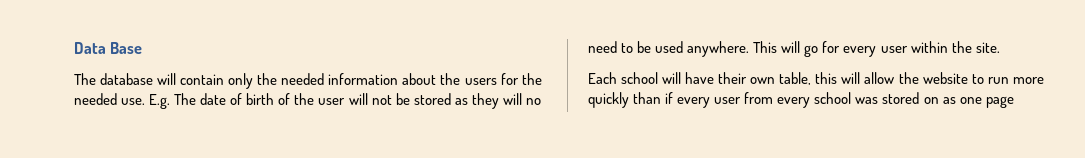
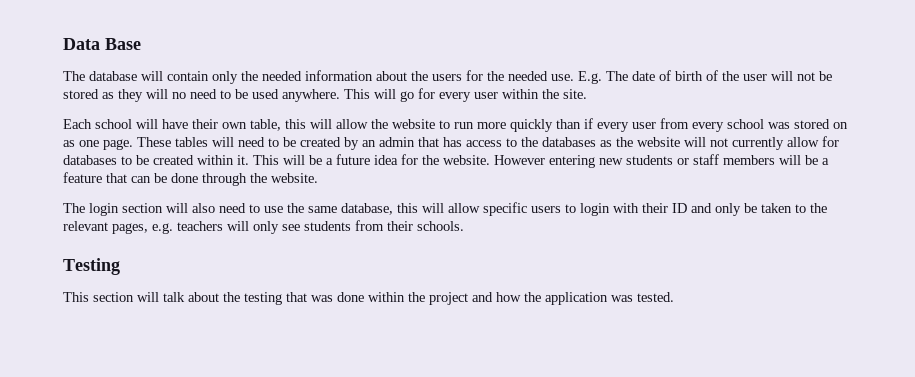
[985,96,1014,108] page -> [103,136,839,150] [63,154,829,168] [63,172,318,186] [63,202,827,216] [63,220,464,234] [63,258,120,275] [63,292,674,305] page. These tables will need to be created by an admin that has access to the databases as the website will not currently allow for databases to be created within it. This will be a future idea for the website. However entering new students or staff members will be a feature that can be done through the website. // The login section will also need to use the same database, this will allow specific users to login with their ID and only be taken to the relevant pages, e.g. teachers will only see students from their schools. // Testing // This section will talk about the testing that was done within the project and how the application was tested.

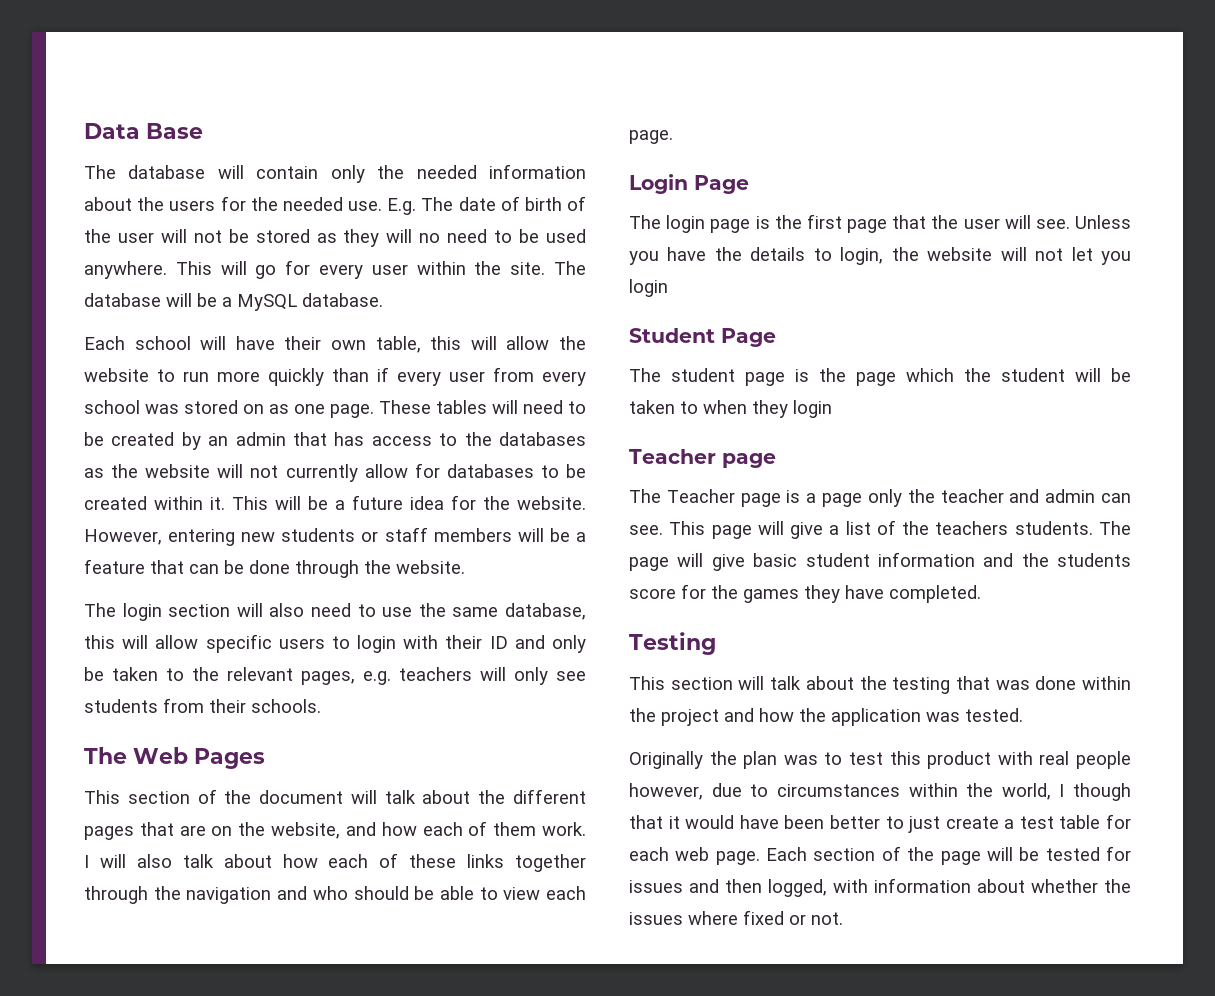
(587, 94) none -> [554,261,586,275] [84,293,383,311] The database will be a MySQL database.
[494,155,545,165] However -> [84,529,162,545] However,
(464, 226) none -> [84,747,265,769] [84,789,586,804] [84,821,586,840] [84,853,586,872] [84,886,586,904] [629,130,673,144] [629,174,749,194] [629,214,1131,233] [629,247,1131,265] [629,279,668,297] [629,328,776,347] [629,368,1131,386] [629,400,832,418] [629,449,776,468] [629,489,1131,507] [629,520,1131,539] [629,552,1131,571] [629,584,981,603] // The Web Pages // This section of the document will talk about the different pages that are on the website, and how each of them work. I will also talk about how each of these links together through the navigation and who should be able to view each page. // Login Page // The login page is the first page that the user will see. Unless you have the details to login, the website will not let you login // Student Page // The student page is the page which the student will be taken to when they login // Teacher page // The Teacher page is a page only the teacher and admin can see. This page will give a list of the teachers students. The page will give basic student information and the students score for the games they have completed.
(674, 297) none -> [629,751,1131,769] [629,783,1131,801] [629,814,1131,833] [629,846,1131,865] [629,878,1131,897] [629,910,843,925] // Originally the plan was to test this product with real people however, due to circumstances within the world, I though that it would have been better to just create a test table for each web page. Each section of the page will be tested for issues and then logged, with information about whether the issues where fixed or not.

